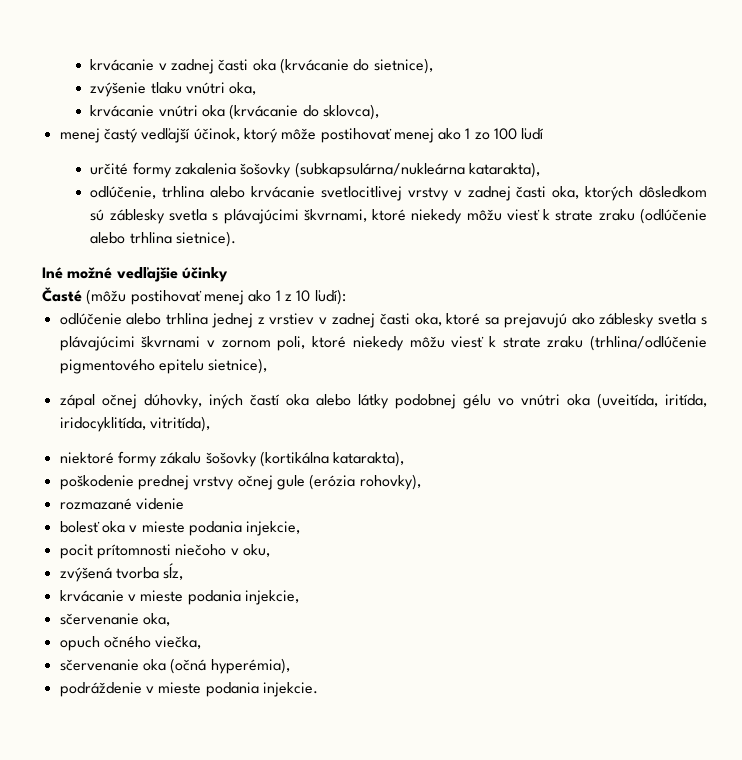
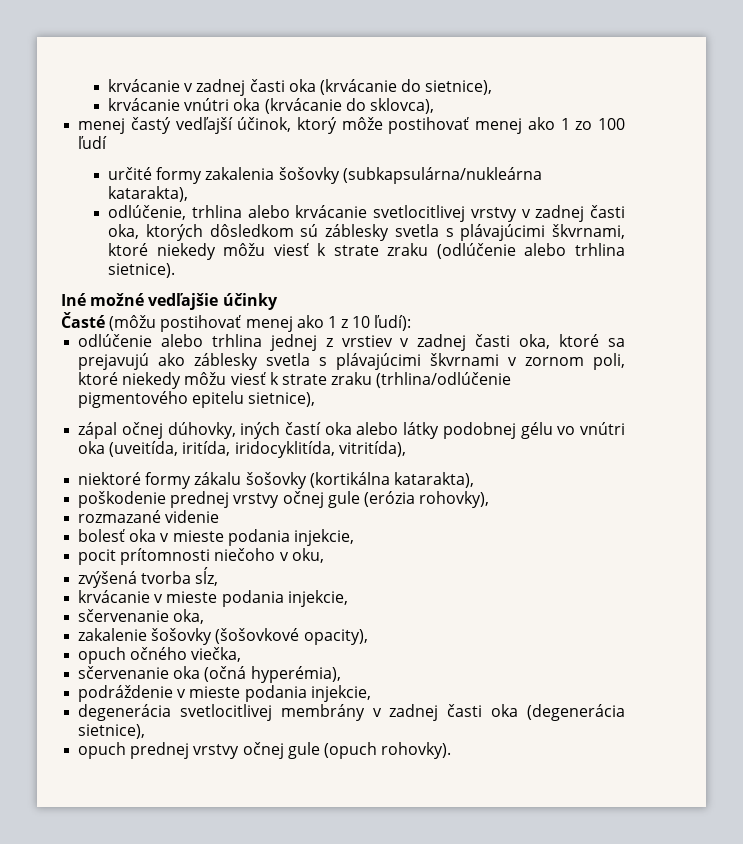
[90,82,257,97] // zvýšenie tlaku vnútri oka, -> (493, 87) none
(170, 619) none -> [78,628,368,645] // zakalenie šošovky (šošovkové opacity),
[262,682,318,697] injekcie. -> [310,685,371,702] [78,704,626,721] [78,724,146,739] [78,742,452,759] injekcie, // degenerácia svetlocitlivej membrány v zadnej časti oka (degenerácia sietnice), // opuch prednej vrstvy očnej gule (opuch rohovky).

